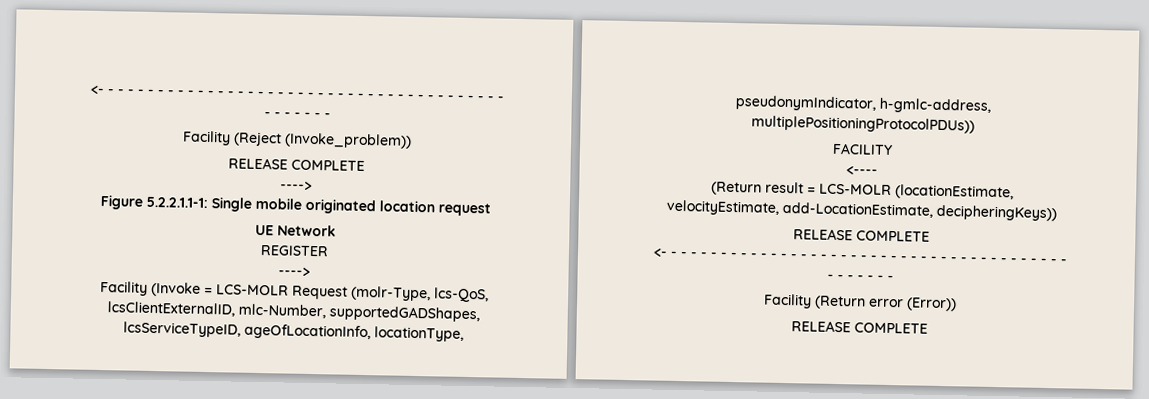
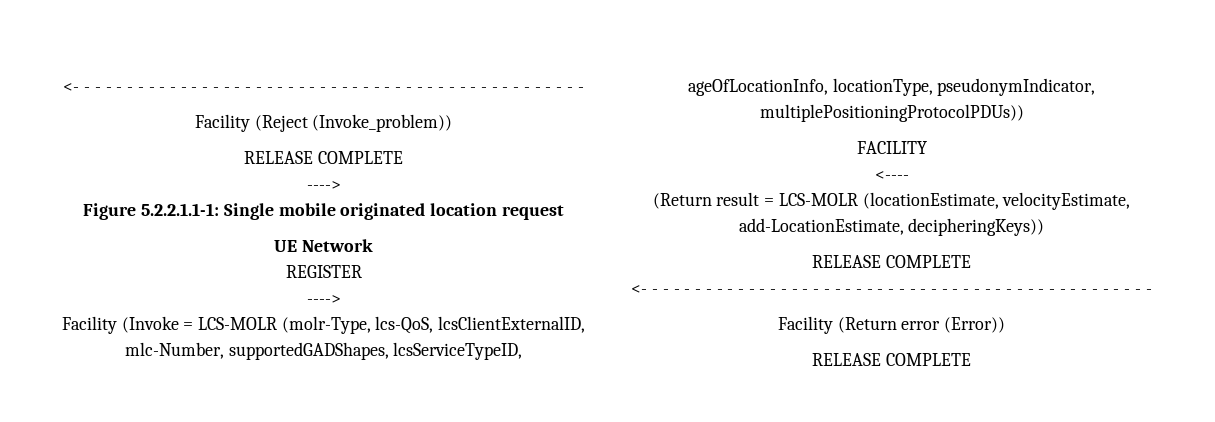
[291,285,348,300] Request -> (277, 323) none
[879,97,991,114] h-gmlc-address, -> (1096, 87) none

